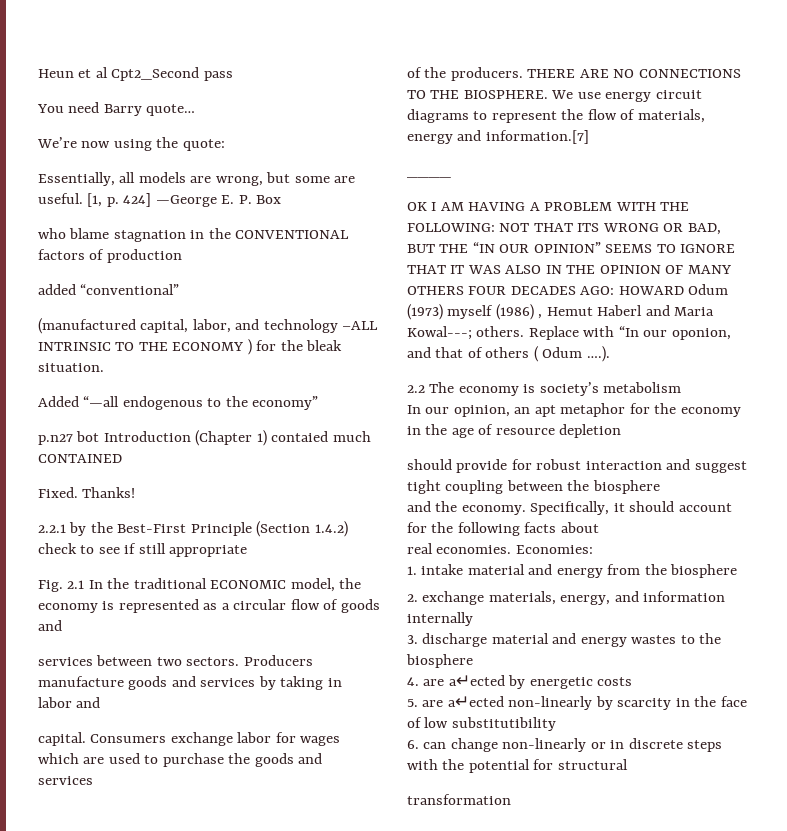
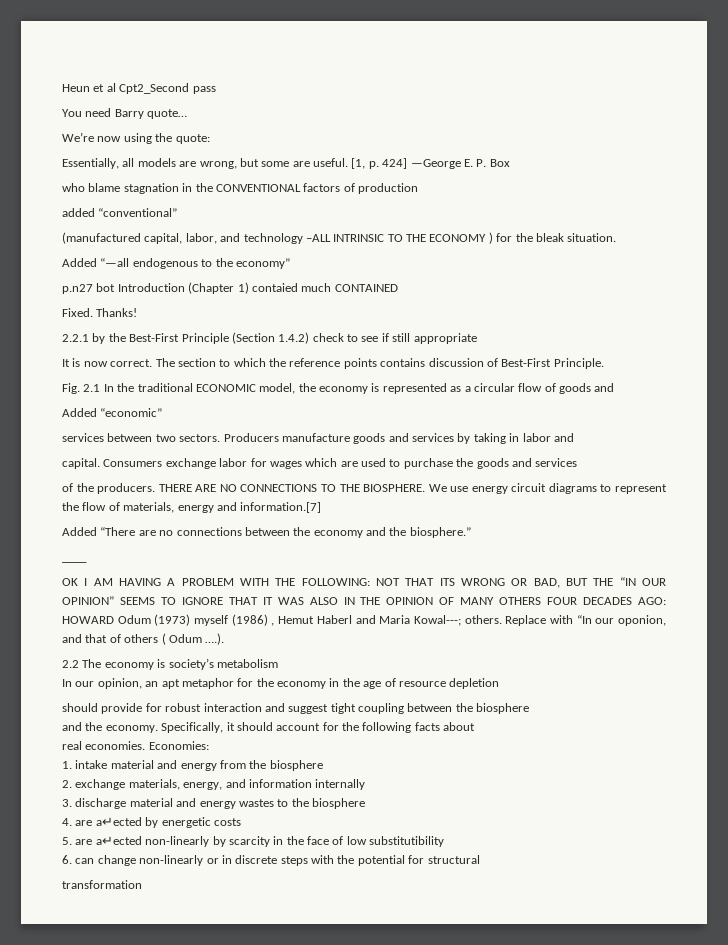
(248, 551) none -> [62,358,604,369] // It is now correct. The section to which the reference points contains discussion of Best-First Principle.
(62, 625) none -> [62,408,163,417] // Added “economic”
(589, 137) none -> [62,527,471,538] // Added “There are no connections between the economy and the biosphere.”

